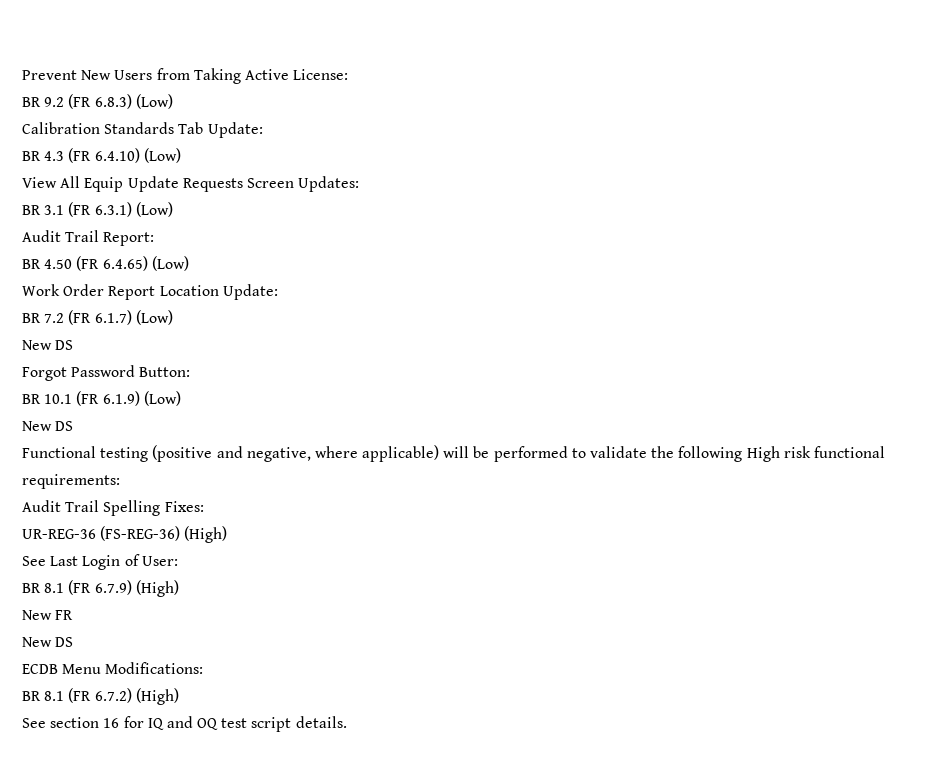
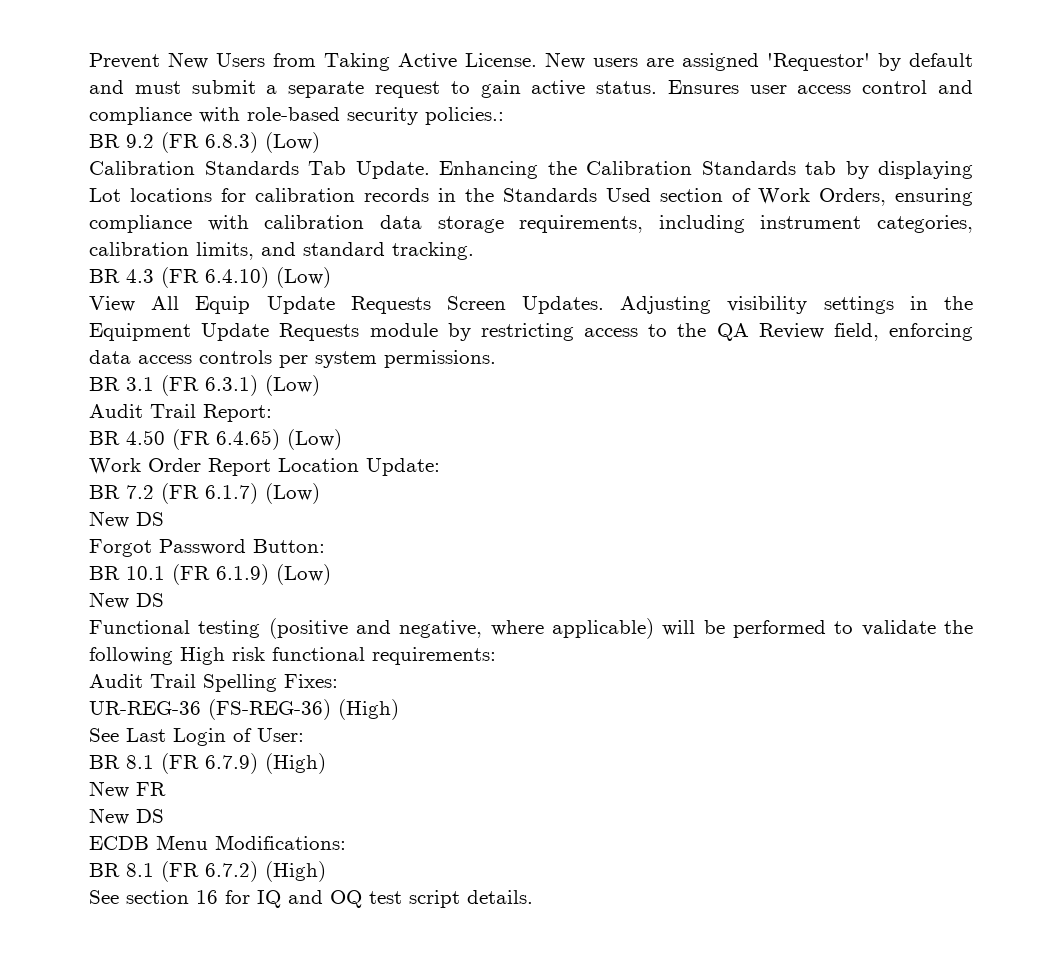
[293,69,349,80] License: -> [465,52,973,71] [89,80,974,98] [89,107,504,125] License. New users are assigned 'Requestor' by default and must submit a separate request to gain active status. Ensures user access control and compliance with role-based security policies.:
[207,122,263,138] Update: -> [355,161,973,179] [89,188,973,206] [89,215,973,233] [89,242,474,260] Update. Enhancing the Calibration Standards tab by displaying Lot locations for calibration records in the Standards Used section of Work Orders, ensuring compliance with calibration data storage requirements, including instrument categories, calibration limits, and standard tracking.
[298,176,360,192] Updates: -> [522,296,973,314] [89,323,973,341] [89,350,496,368] Updates. Adjusting visibility settings in the Equipment Update Requests module by restricting access to the QA Review field, enforcing data access controls per system permissions.

